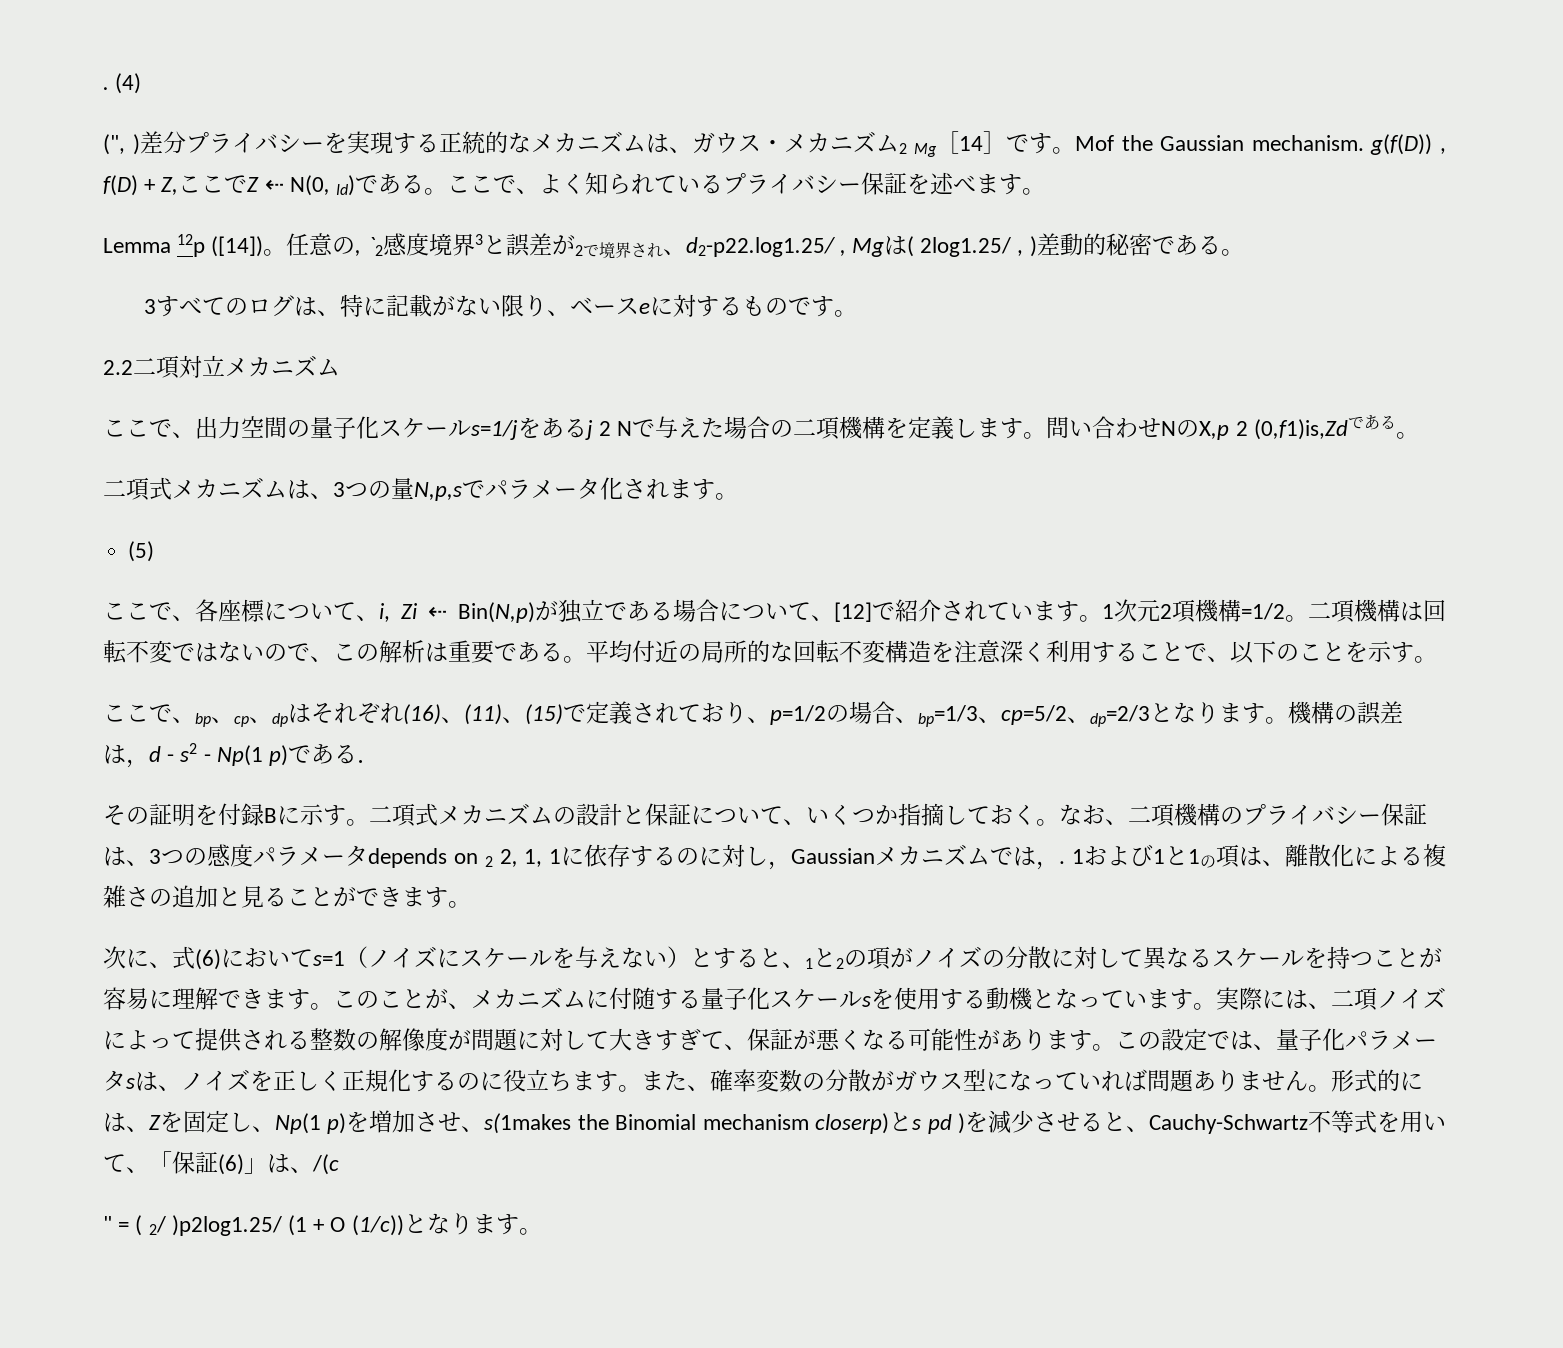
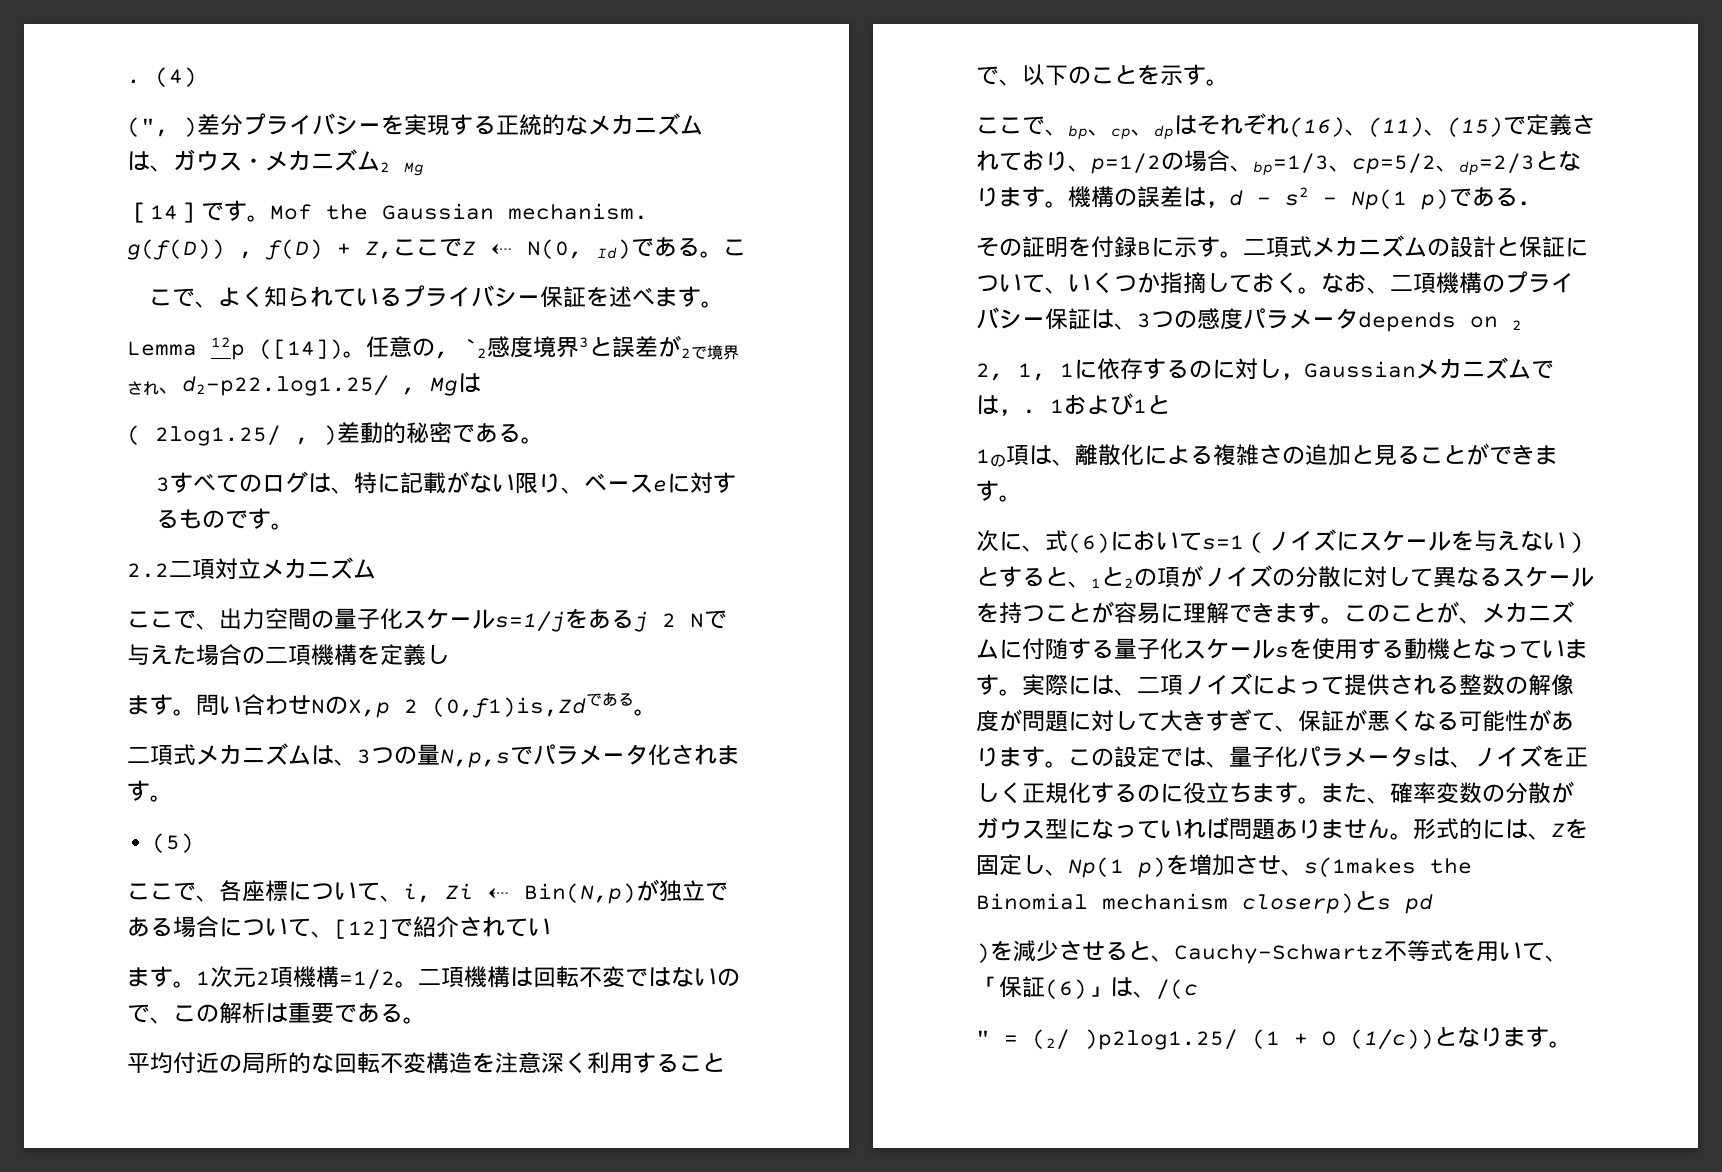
(938, 150) none -> (424, 169) //
(471, 184) none -> (746, 247) //
(908, 245) none -> (481, 383) //
(978, 428) none -> (449, 654) //
(1033, 611) none -> (551, 927) //
(586, 659) none -> (426, 1020) //
(493, 861) none -> (1522, 325) //
(1188, 855) none -> (1170, 404) //
(952, 1124) none -> (1433, 904) //
[135,1215,166,1236] ( 2/ -> [1032,1029,1070,1049] (2/

